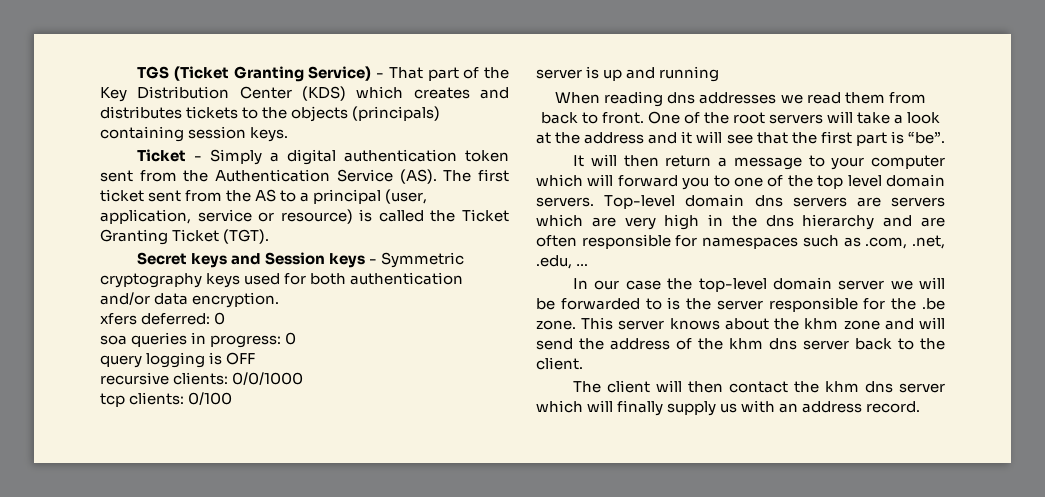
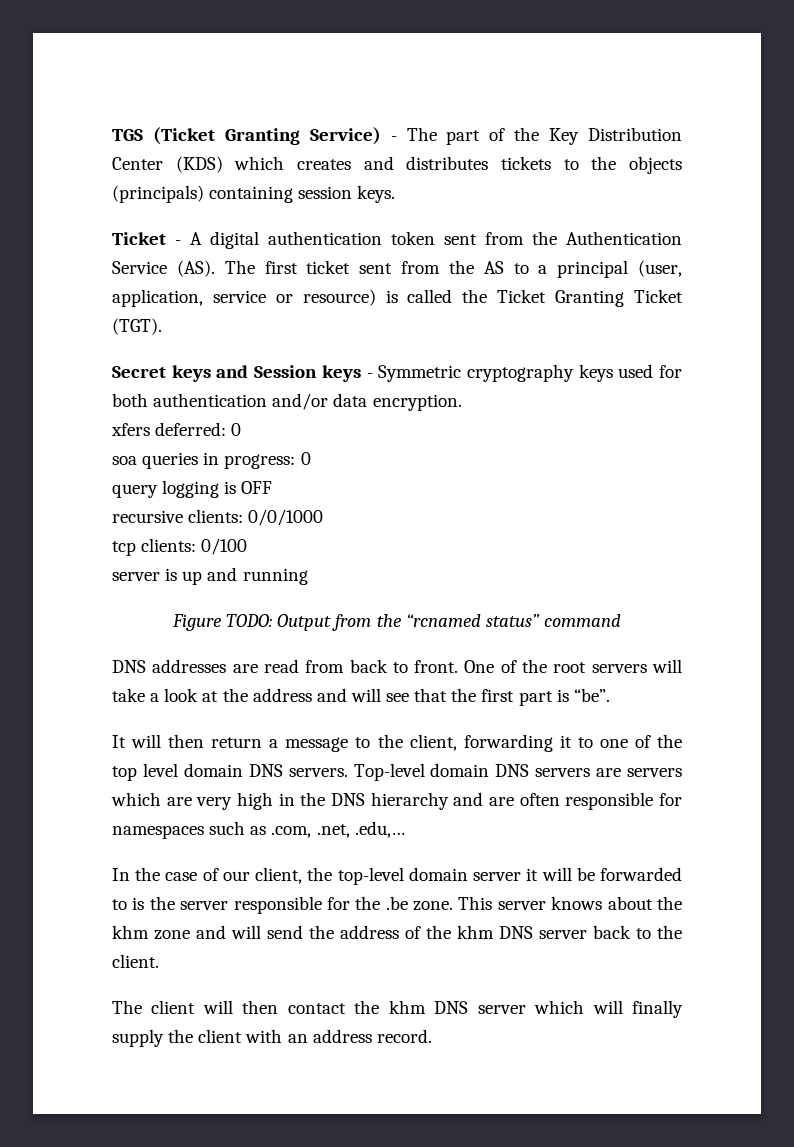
[388,67,423,79] That -> [406,127,437,141] The
[210,149,280,165] Simply a -> [190,232,202,245] A
[555,91,885,107] When reading dns addresses we read them -> [172,614,621,631] [112,659,299,673] Figure TODO: Output from the “rcnamed status” command // DNS addresses are read
[681,131,693,144] it -> (347, 695) none
[831,155,945,170] [536,174,710,190] your computer which will forward you -> [377,734,572,752] the client, forwarding it
(945, 180) none -> [248,764,283,777] DNS
[754,195,783,207] dns -> [495,764,530,777] DNS
[765,215,794,227] dns -> [330,793,365,806] DNS
[536,255,589,269] .edu, … -> [354,821,405,838] .edu,…
[594,280,661,290] our case -> [135,867,303,884] the case of our client,
[890,280,913,290] we -> [526,868,539,881] it
[769,338,797,350] dns -> [499,926,533,939] DNS
[865,381,894,393] dns -> [434,1001,469,1014] DNS
[720,403,738,413] us -> [168,1029,243,1043] the client

